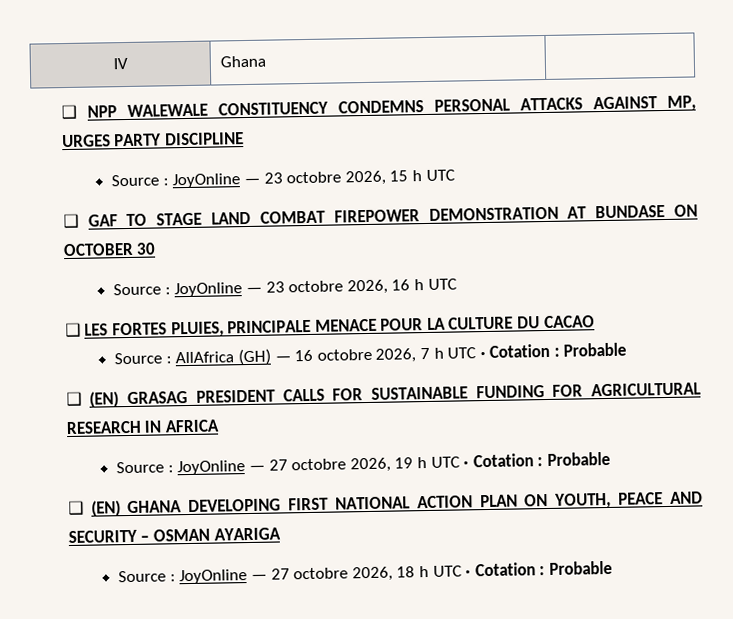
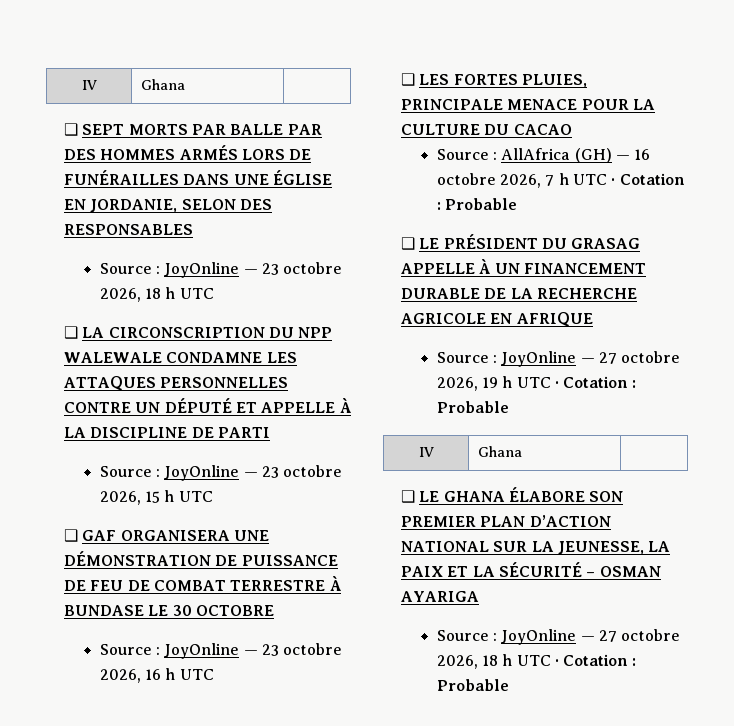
[112,57,128,70] [219,55,266,68] [60,95,696,120] [61,133,162,148] IV | Ghana | // ❑ NPP WALEWALE CONSTITUENCY CONDEMNS PERSONAL ATTACKS AGAINST MP, URGES PARTY -> [81,80,97,90] [141,79,186,90] [64,123,322,136] [64,145,312,160] [64,170,333,185] [64,199,273,213] [64,224,194,235] [99,262,343,278] [99,287,214,302] [64,326,333,339] [64,352,297,363] [64,376,289,391] [64,398,351,413] [64,427,87,438] IV | Ghana | // ❑ SEPT MORTS PAR BALLE PAR DES HOMMES ARMÉS LORS DE FUNÉRAILLES DANS UNE ÉGLISE EN JORDANIE, SELON DES RESPONSABLES // Source : JoyOnline — 23 octobre 2026, 18 h UTC // ❑ LA CIRCONSCRIPTION DU NPP WALEWALE CONDAMNE LES ATTAQUES PERSONNELLES CONTRE UN DÉPUTÉ ET APPELLE À LA
(244, 139) none -> [191,427,271,438] DE PARTI
[126,204,699,227] [62,242,134,257] TO STAGE LAND COMBAT FIREPOWER DEMONSTRATION AT BUNDASE ON OCTOBER -> [120,530,270,541] [64,551,338,566] [64,576,341,591] [64,605,169,616] ORGANISERA UNE DÉMONSTRATION DE PUISSANCE DE FEU DE COMBAT TERRESTRE À BUNDASE LE
(157, 248) none -> [196,605,275,616] OCTOBRE
[89,382,701,408] [65,419,220,435] (EN) GRASAG PRESIDENT CALLS FOR SUSTAINABLE FUNDING FOR AGRICULTURAL RESEARCH IN AFRICA -> [419,234,641,249] [401,259,647,274] [401,288,638,299] [401,312,593,327] LE PRÉSIDENT DU GRASAG APPELLE À UN FINANCEMENT DURABLE DE LA RECHERCHE AGRICOLE EN AFRIQUE
[67,491,703,517] [67,529,137,544] // ❑ (EN) GHANA DEVELOPING FIRST NATIONAL ACTION PLAN ON YOUTH, PEACE AND SECURITY -> [418,447,434,457] [478,446,523,457] [401,487,624,503] [401,515,611,527] [401,541,671,555] [401,562,583,577] // IV | Ghana | // ❑ LE GHANA ÉLABORE SON PREMIER PLAN D’ACTION NATIONAL SUR LA JEUNESSE, LA PAIX ET LA SÉCURITÉ

